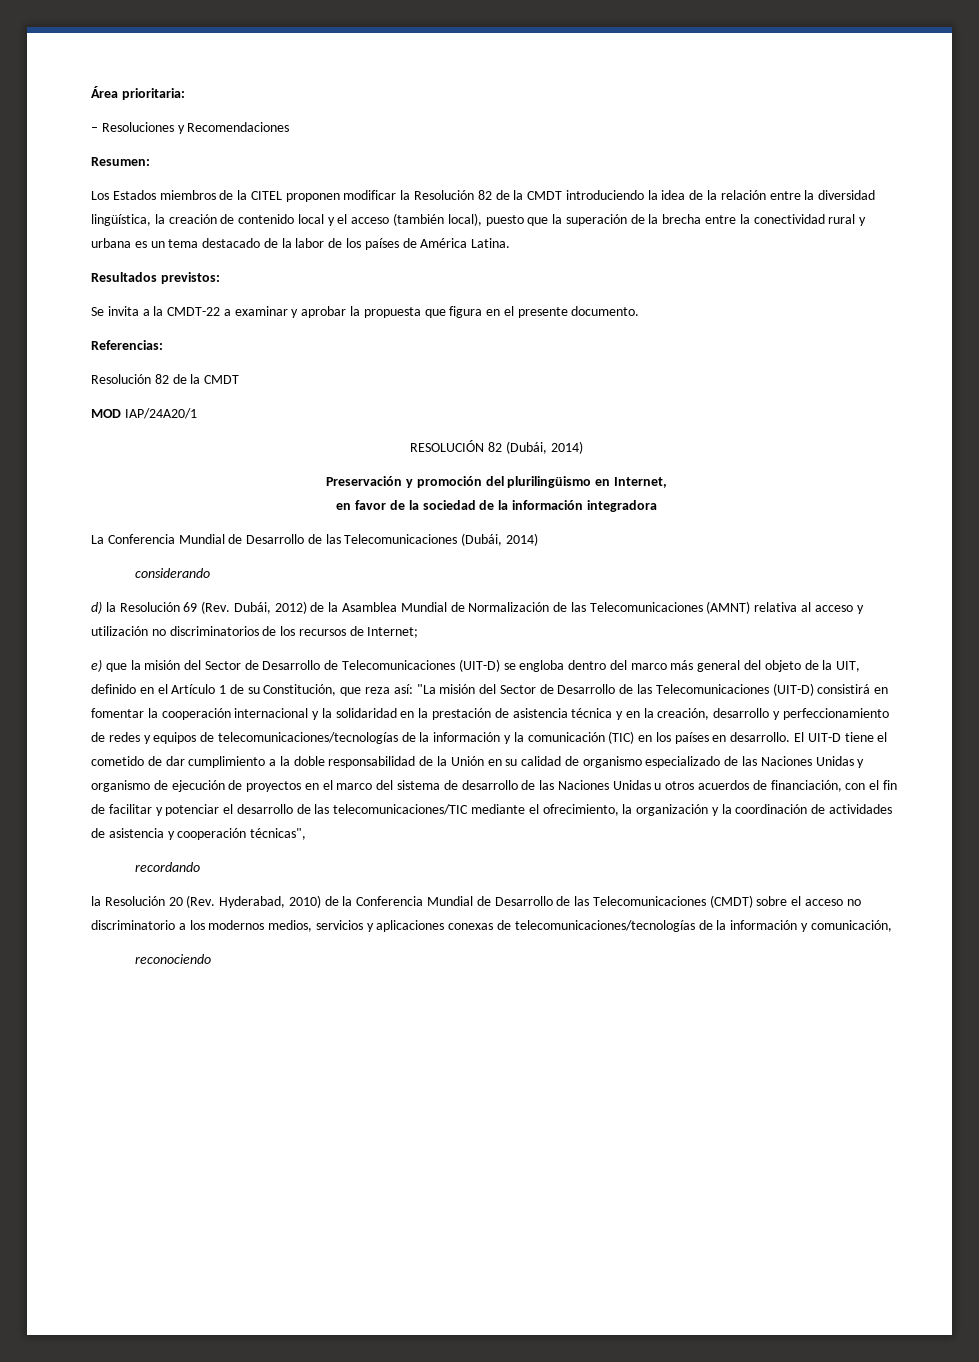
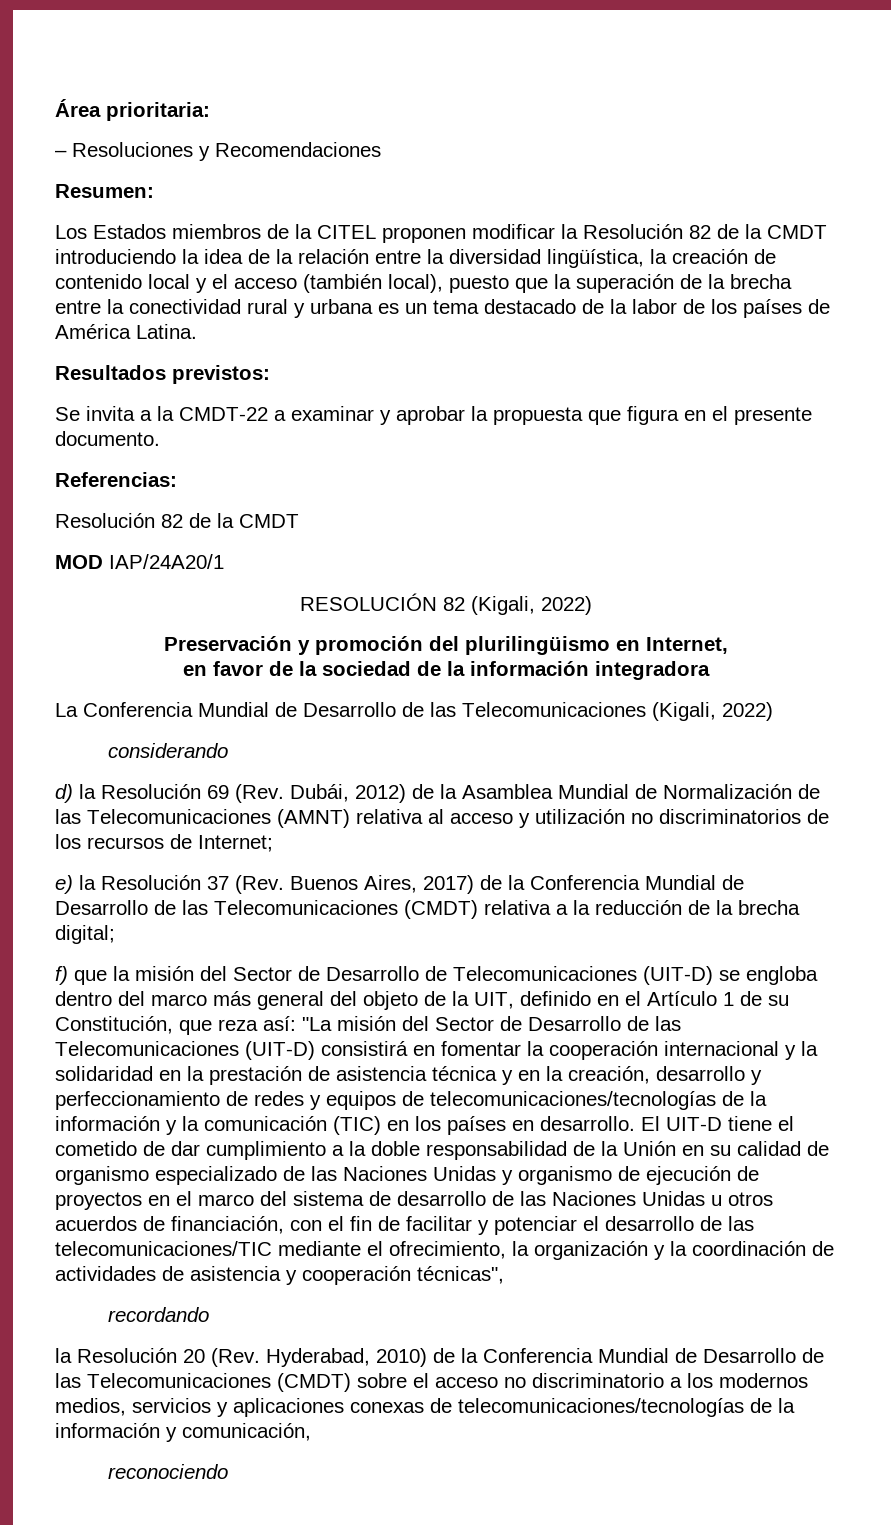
[505,441,583,454] (Dubái, 2014) -> [470,596,592,615] (Kigali, 2022)
[461,533,539,546] (Dubái, 2014) -> [652,702,773,721] (Kigali, 2022)
(102, 665) none -> [79,875,744,894] [55,900,800,919] [55,925,115,944] [55,966,68,985] la Resolución 37 (Rev. Buenos Aires, 2017) de la Conferencia Mundial de Desarrollo de las Telecomunicaciones (CMDT) relativa a la reducción de la brecha digital; // f)

